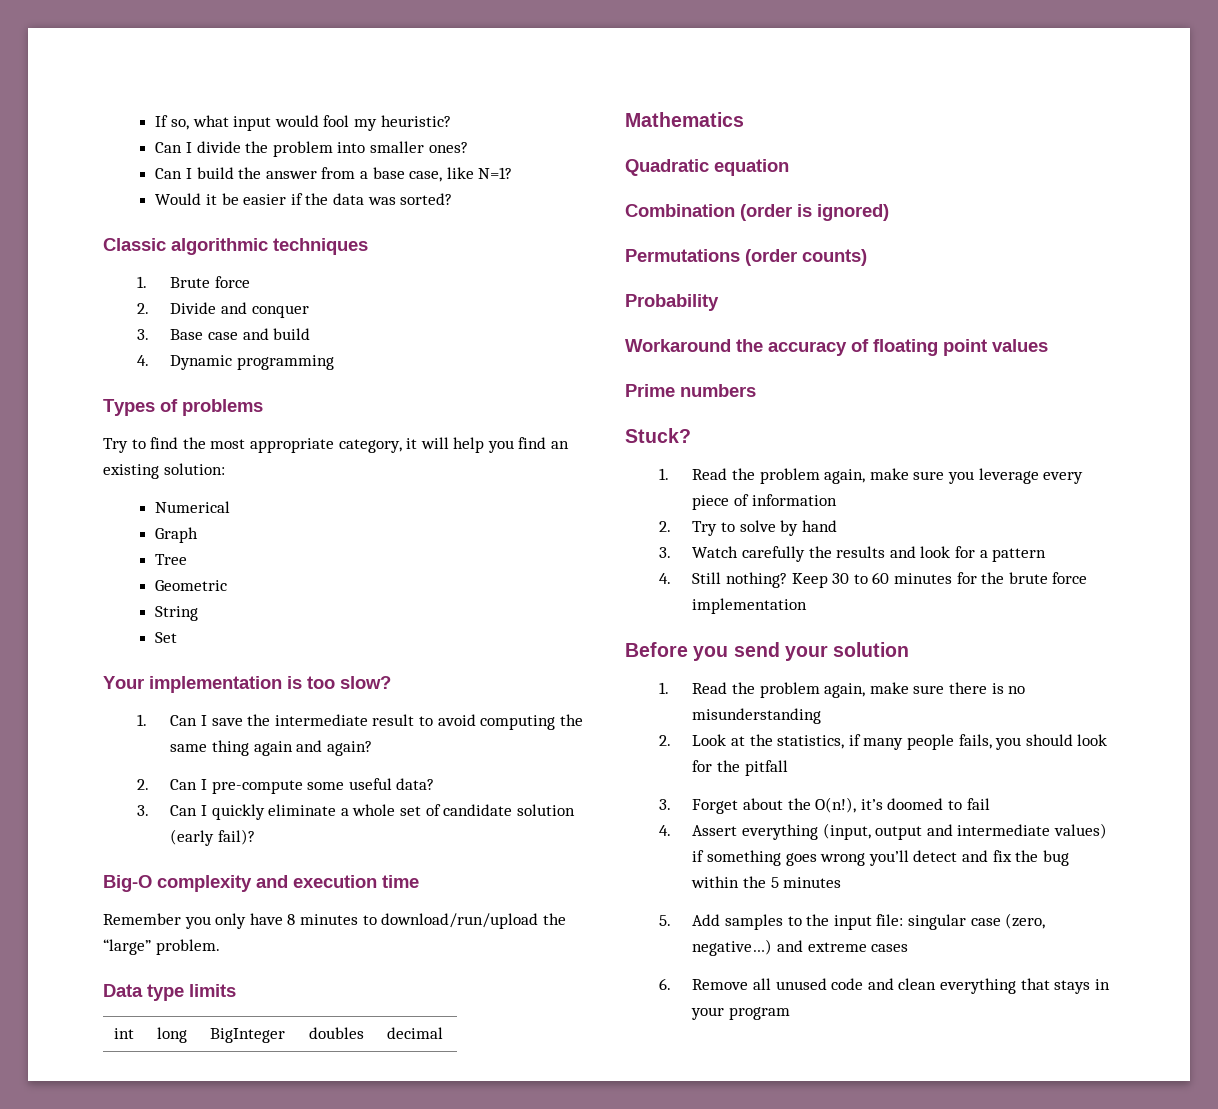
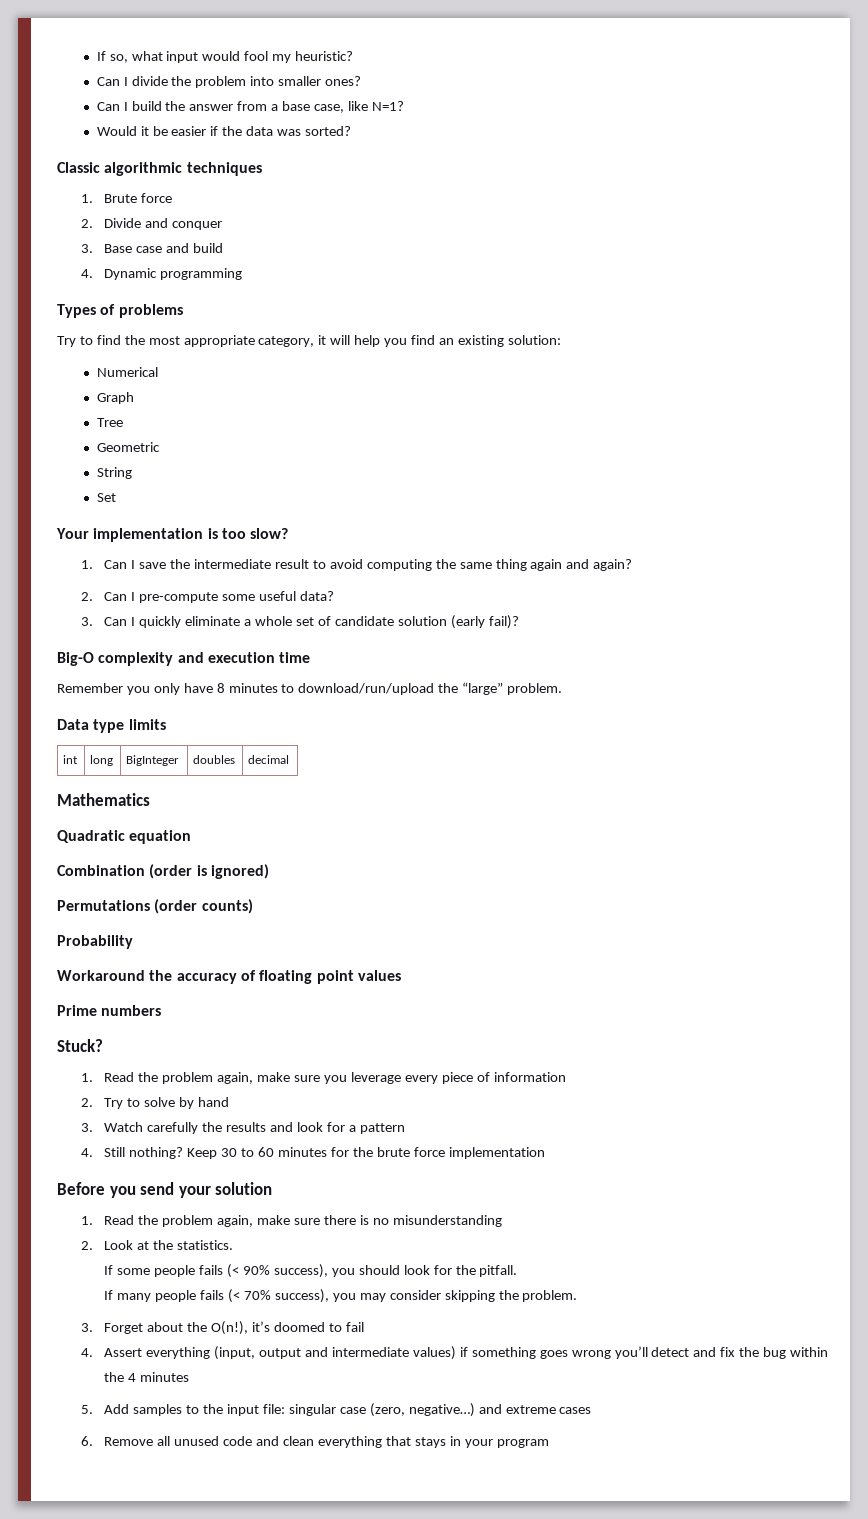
[777,734,992,750] statistics, if many people fails, -> [177,1240,234,1250] [104,1264,328,1278] statistics. // If some people fails (< 90% success),
[744,760,788,776] pitfall -> [479,1265,518,1277] [104,1289,578,1303] pitfall. // If many people fails (< 70% success), you may consider skipping the problem.
[770,877,779,888] 5 -> [128,1373,137,1382] 4

